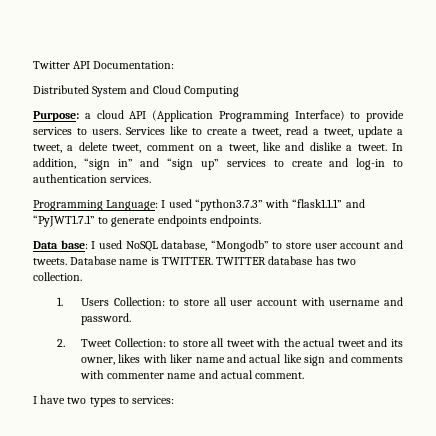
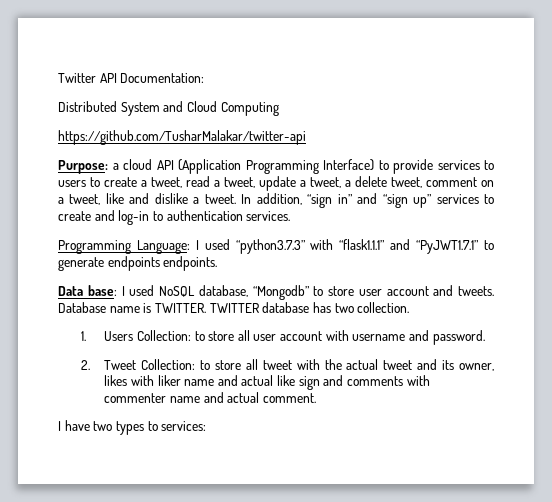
(239, 91) none -> [58,130,306,145] // https://github.com/TusharMalakar/twitter-api
[91,126,188,135] users. Services like -> [58,180,86,187] users

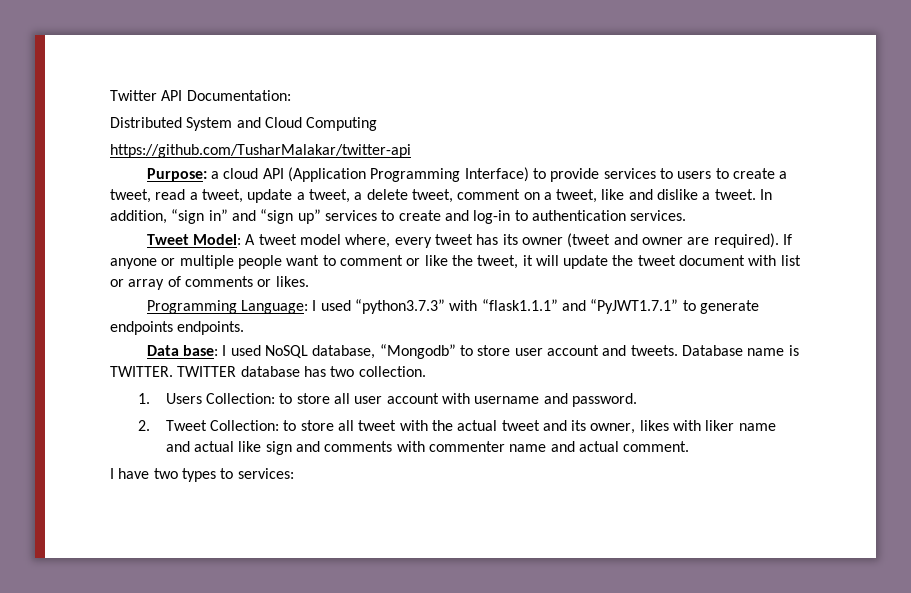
(291, 216) none -> [146,233,792,248] [110,255,801,269] [110,276,309,290] // Tweet Model: A tweet model where, every tweet has its owner (tweet and owner are required). If anyone or multiple people want to comment or like the tweet, it will update the tweet document with list or array of comments or likes.

